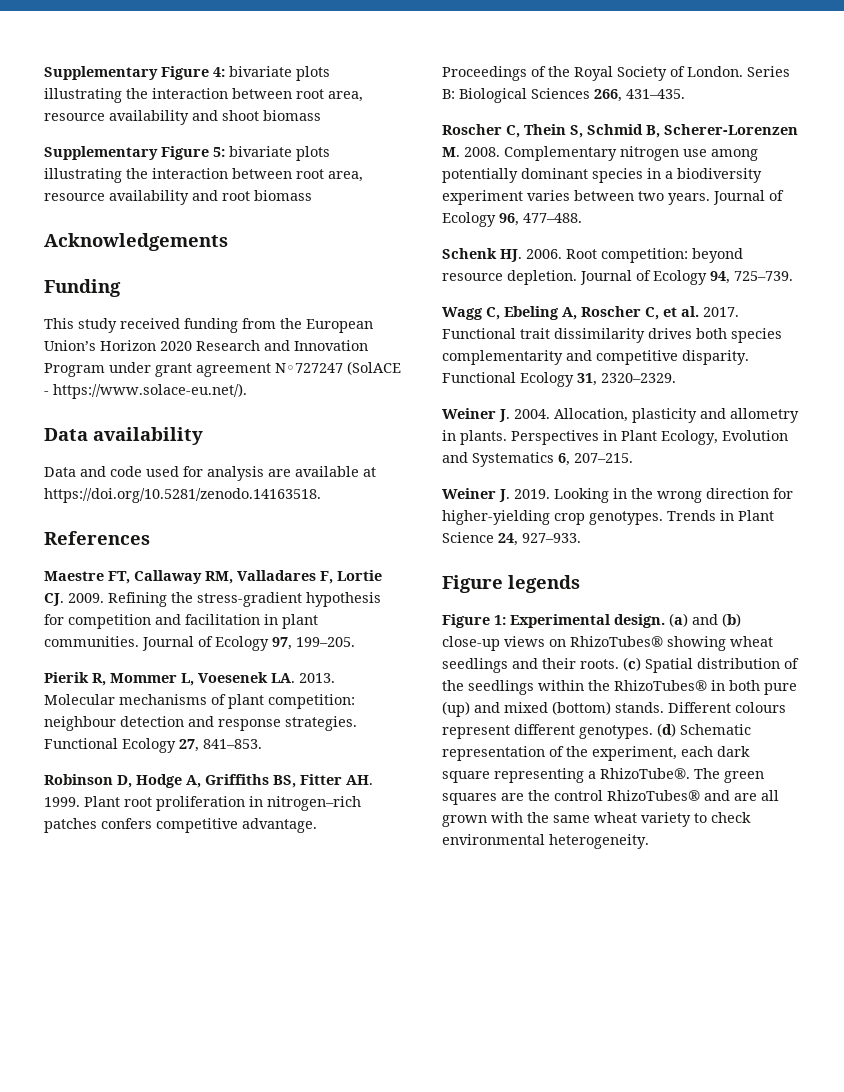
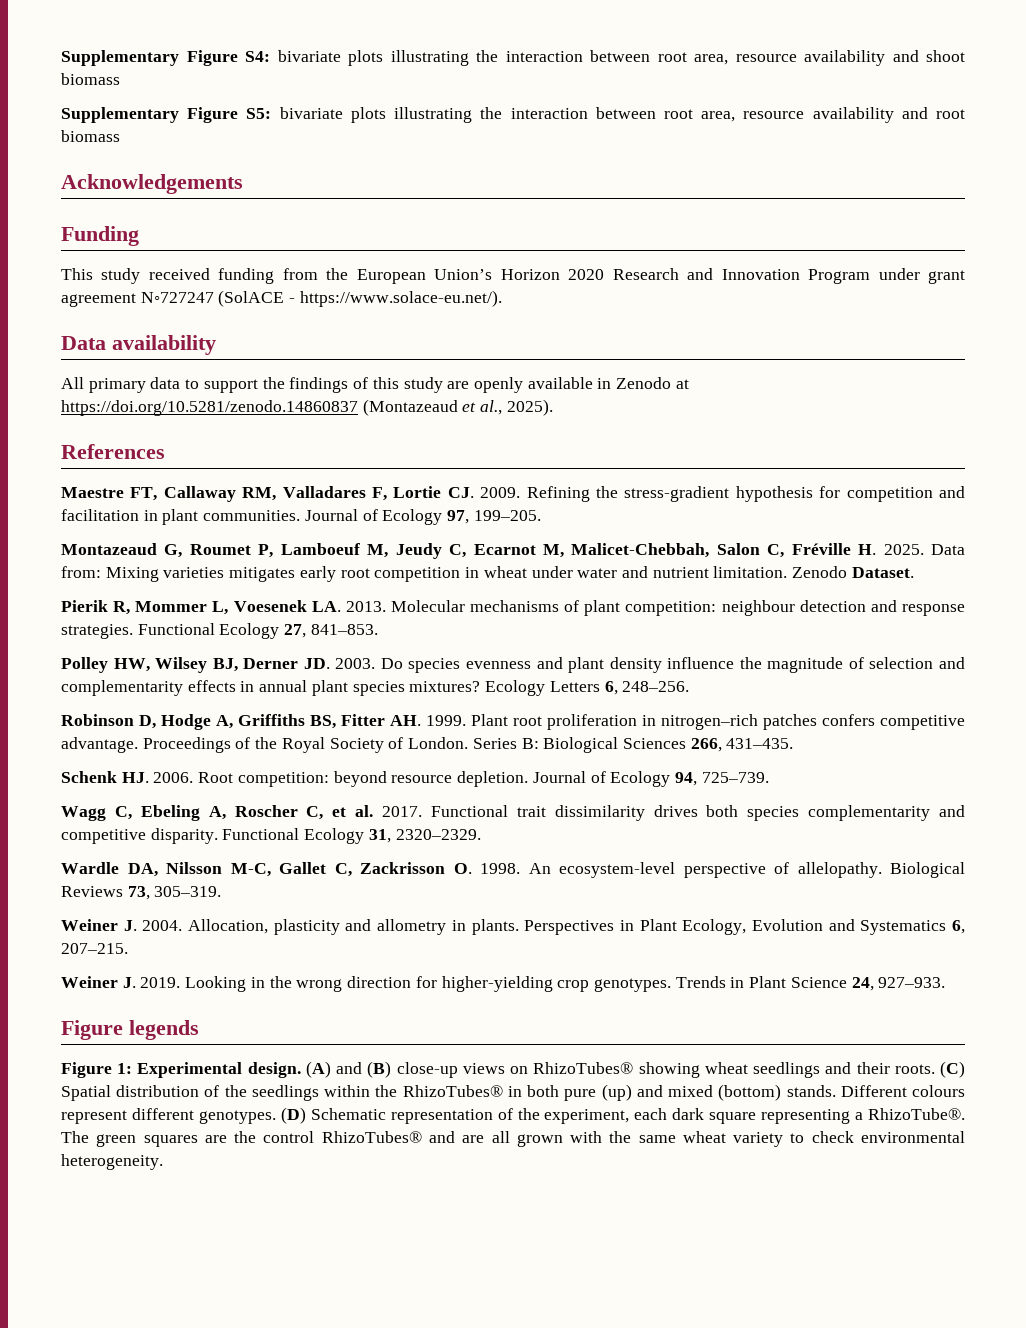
[44,66,225,80] Supplementary Figure 4: -> [61,50,270,66] Supplementary Figure S4:
[213,147,225,157] 5: -> [246,108,272,119] S5:
[44,466,376,481] [44,488,321,503] Data and code used for analysis are available at https://doi.org/10.5281/zenodo.14163518. -> [61,377,689,393] [61,399,553,416] All primary data to support the findings of this study are openly available in Zenodo at https://doi.org/10.5281/zenodo.14860837 (Montazeaud et al., 2025).
(355, 642) none -> [61,543,965,559] [61,566,914,582] // Montazeaud G, Roumet P, Lamboeuf M, Jeudy C, Ecarnot M, Malicet-Chebbah, Salon C, Fréville H. 2025. Data from: Mixing varieties mitigates early root competition in wheat under water and nutrient limitation. Zenodo Dataset.
(262, 744) none -> [61,657,965,673] [61,680,690,696] // Polley HW, Wilsey BJ, Derner JD. 2003. Do species evenness and plant density influence the magnitude of selection and complementarity effects in annual plant species mixtures? Ecology Letters 6, 248–256.
[442,124,798,138] [442,146,758,161] [442,168,762,183] [442,190,784,205] [442,212,582,227] // Roscher C, Thein S, Schmid B, Scherer-Lorenzen M. 2008. Complementary nitrogen use among potentially dominant species in a biodiversity experiment varies between two years. Journal of Ecology 96, 477–488. -> (794, 743) none
(676, 378) none -> [61,862,965,878] [61,886,222,900] // Wardle DA, Nilsson M-C, Gallet C, Zackrisson O. 1998. An ecosystem-level perspective of allelopathy. Biological Reviews 73, 305–319.
[669,613,741,627] (a) and (b) -> [305,1061,392,1078] (A) and (B)
[623,657,641,671] (c) -> [940,1061,966,1078] (C)
[657,723,676,737] (d) -> [280,1107,306,1124] (D)

